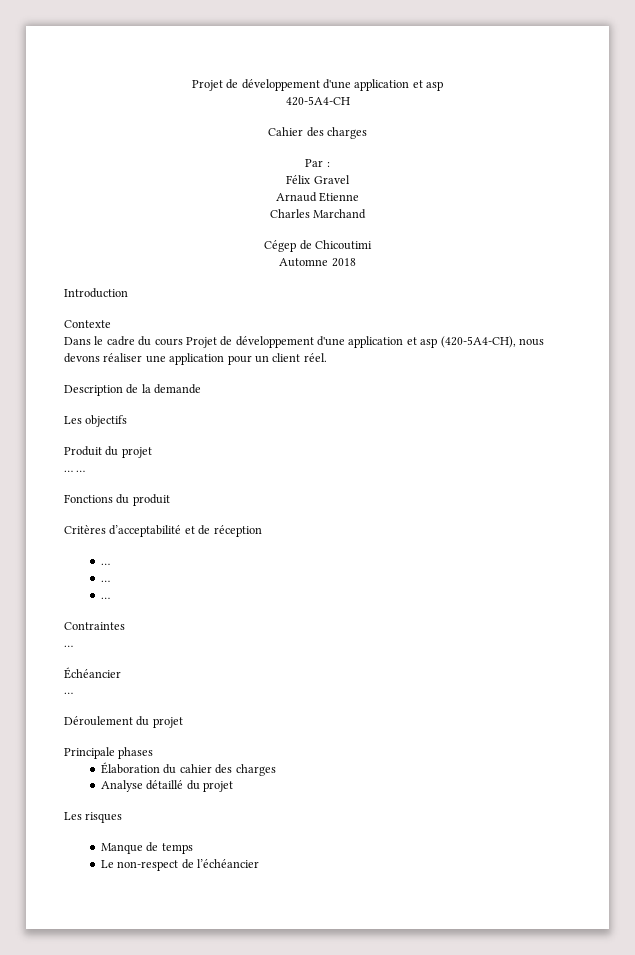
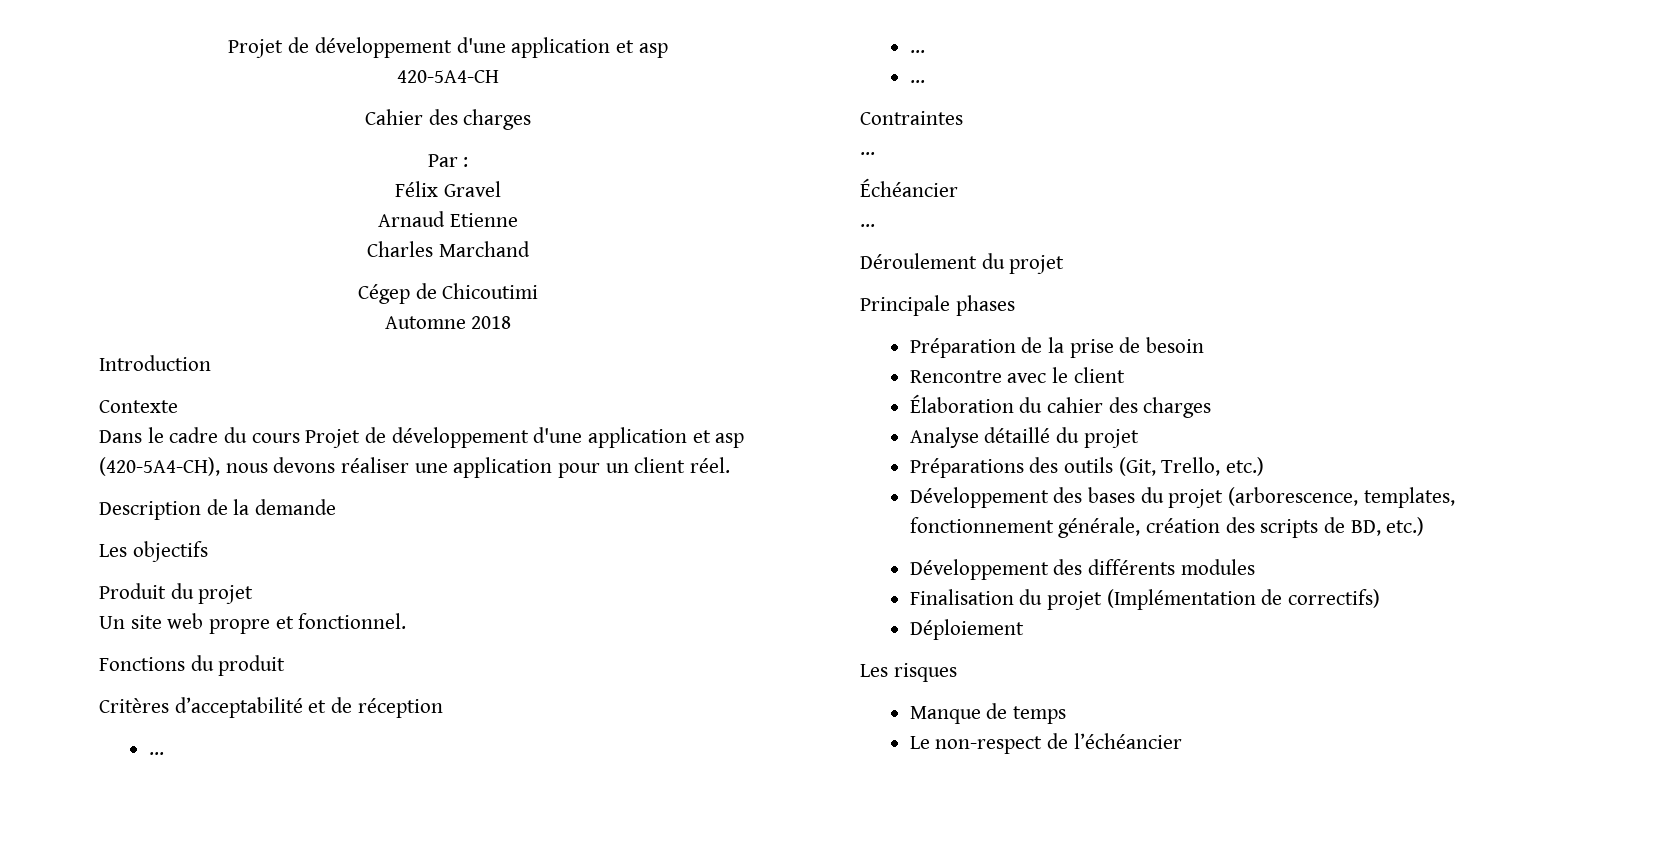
[64,470,86,472] … … -> [99,613,407,634] Un site web propre et fonctionnel.
(154, 753) none -> [909,337,1204,358] [909,367,1125,383] // Préparation de la prise de besoin // Rencontre avec le client
(234, 786) none -> [909,457,1264,478] [909,487,1455,508] [909,517,1425,538] [909,559,1255,580] [909,589,1380,610] [909,619,1024,640] // Préparations des outils (Git, Trello, etc.) // Développement des bases du projet (arborescence, templates, fonctionnement générale, création des scripts de BD, etc.) // Développement des différents modules // Finalisation du projet (Implémentation de correctifs) // Déploiement

